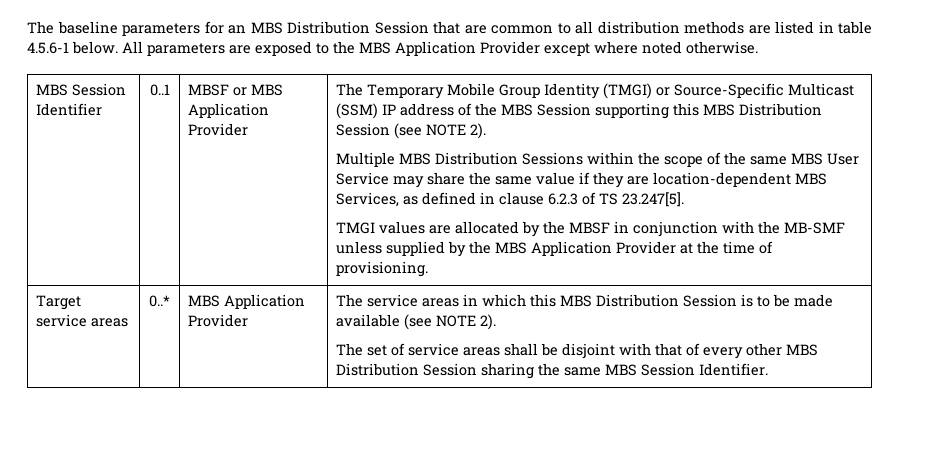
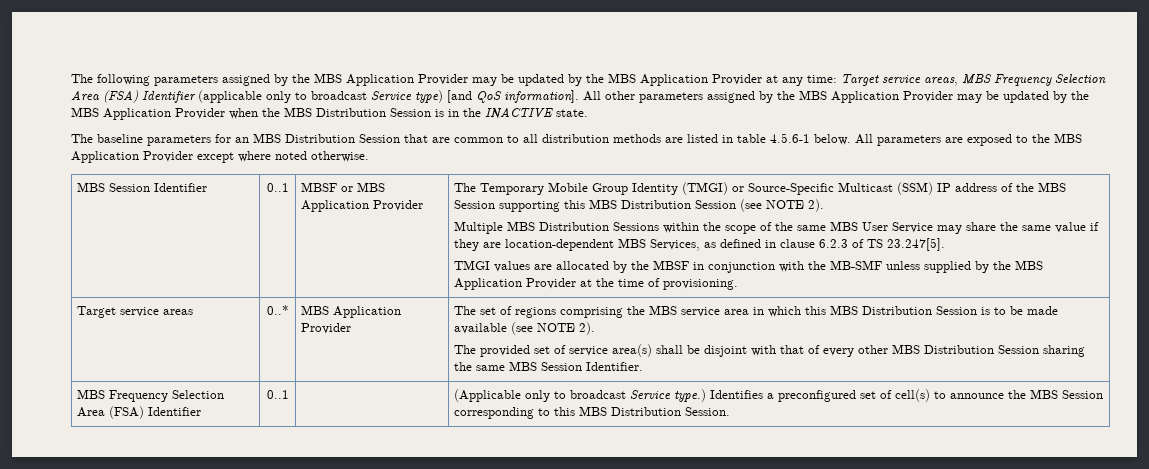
[27,21,54,34] The -> [71,73,1106,86] [71,90,1089,103] [71,107,588,120] [71,134,93,143] The following parameters assigned by the MBS Application Provider may be updated by the MBS Application Provider at any time: Target service areas, MBS Frequency Selection Area (FSA) Identifier (applicable only to broadcast Service type) [and QoS information]. All other parameters assigned by the MBS Application Provider may be updated by the MBS Application Provider when the MBS Distribution Session is in the INACTIVE state. // The
[367,294,460,307] service areas -> [480,305,750,318] set of regions comprising the MBS service area
(364, 349) none -> [480,345,531,357] provided
[463,347,501,356] areas -> [612,344,653,357] area(s)
(769, 369) none -> [77,389,225,402] [77,406,202,419] [266,390,289,399] [454,389,1104,402] [454,406,731,419] // MBS Frequency Selection Area (FSA) Identifier | 0..1 | | (Applicable only to broadcast Service type.) Identifies a preconfigured set of cell(s) to announce the MBS Session corresponding to this MBS Distribution Session.

